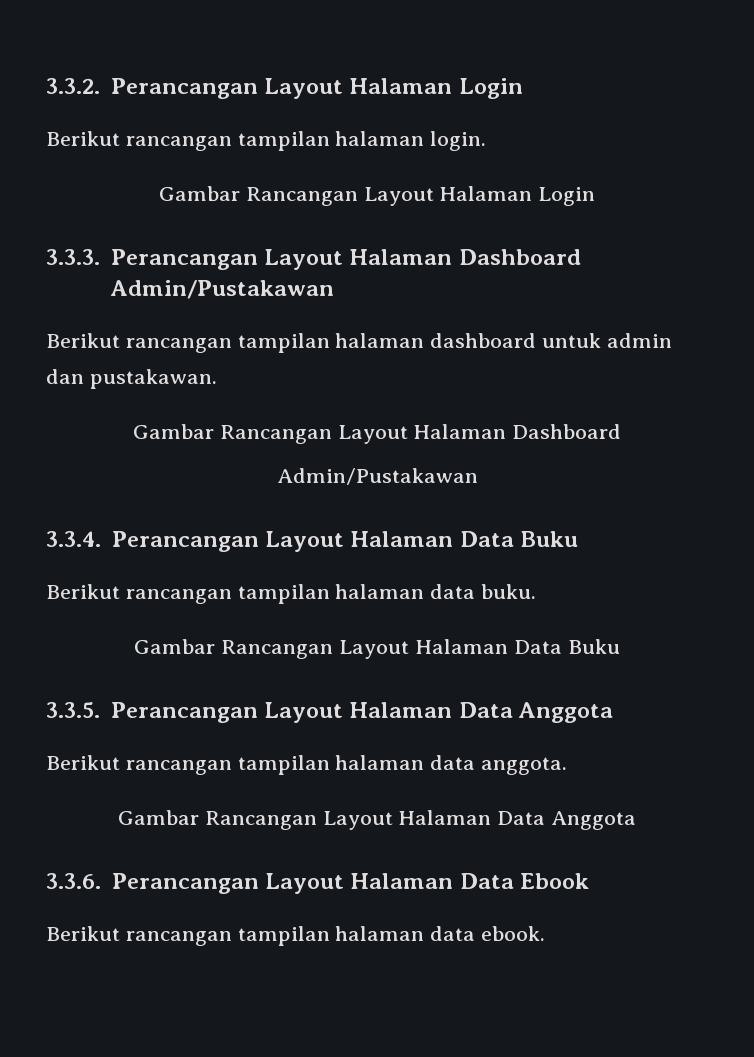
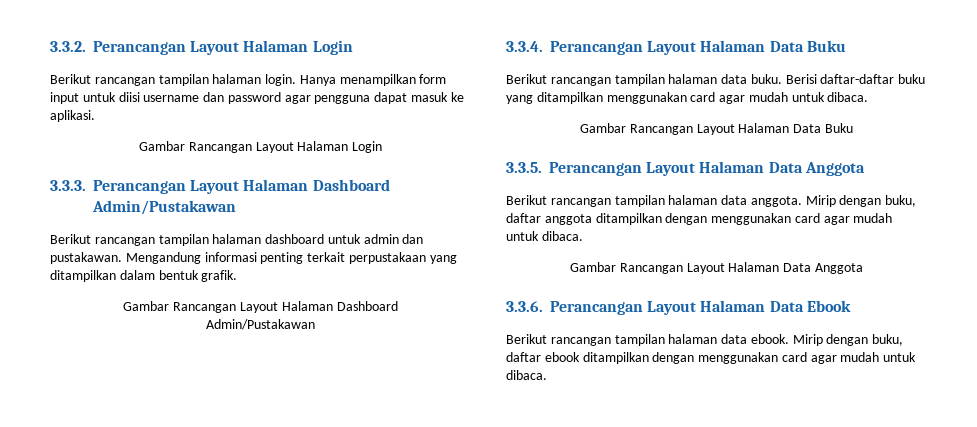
(487, 141) none -> [299,74,447,86] [50,92,464,104] [50,110,95,122] Hanya menampilkan form input untuk diisi username dan password agar pengguna dapat masuk ke aplikasi.
(217, 379) none -> [125,252,457,264] [50,270,238,282] Mengandung informasi penting terkait perpustakaan yang ditampilkan dalam bentuk grafik.
(537, 591) none -> [785,74,926,84] [506,92,869,104] Berisi daftar-daftar buku yang ditampilkan menggunakan card agar mudah untuk dibaca.
(568, 766) none -> [805,195,917,207] [506,213,893,225] [506,231,583,241] Mirip dengan buku, daftar anggota ditampilkan dengan menggunakan card agar mudah untuk dibaca.
(546, 933) none -> [792,334,904,346] [506,352,917,364] [506,370,547,380] Mirip dengan buku, daftar ebook ditampilkan dengan menggunakan card agar mudah untuk dibaca.

